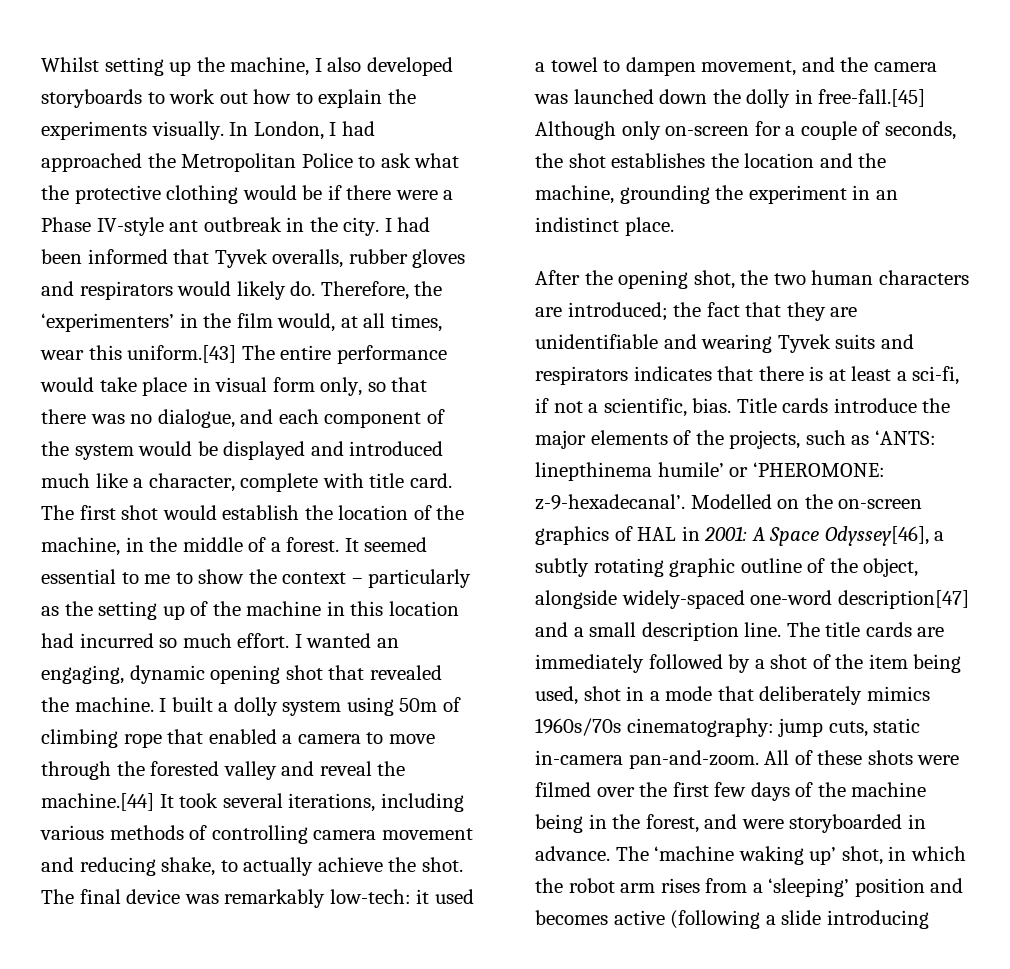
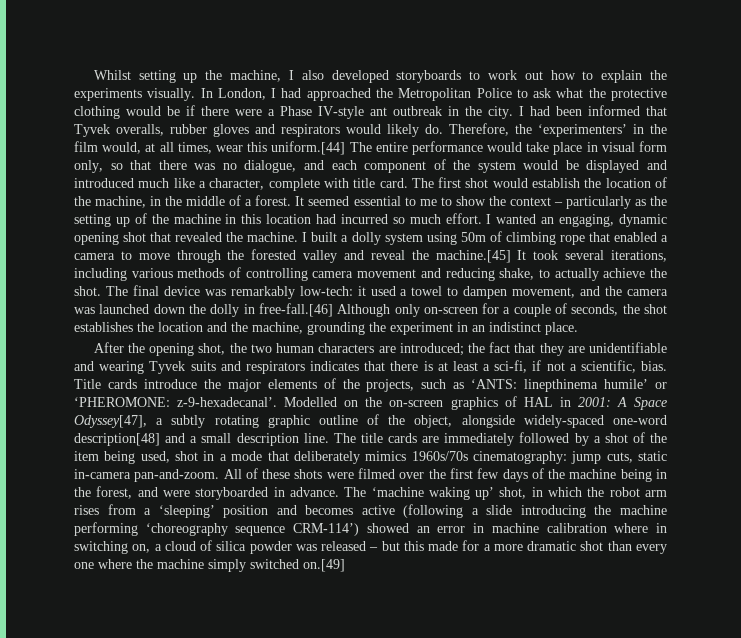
[127,345,237,363] uniform.[43] -> [271,141,346,155] uniform.[44]
[41,793,154,811] machine.[44] -> [435,250,511,263] machine.[45]
[818,89,926,107] free-fall.[45] -> [258,303,333,317] free-fall.[46]
[824,526,929,546] Odyssey[46], -> [74,415,147,428] Odyssey[47],
[837,590,969,609] description[47] -> [74,433,160,446] description[48]
(929, 919) none -> [594,505,668,515] [74,522,668,536] [74,540,667,554] [74,559,345,572] the machine performing ‘choreography sequence CRM-114’) showed an error in machine calibration where in switching on, a cloud of silica powder was released – but this made for a more dramatic shot than every one where the machine simply switched on.[49]

